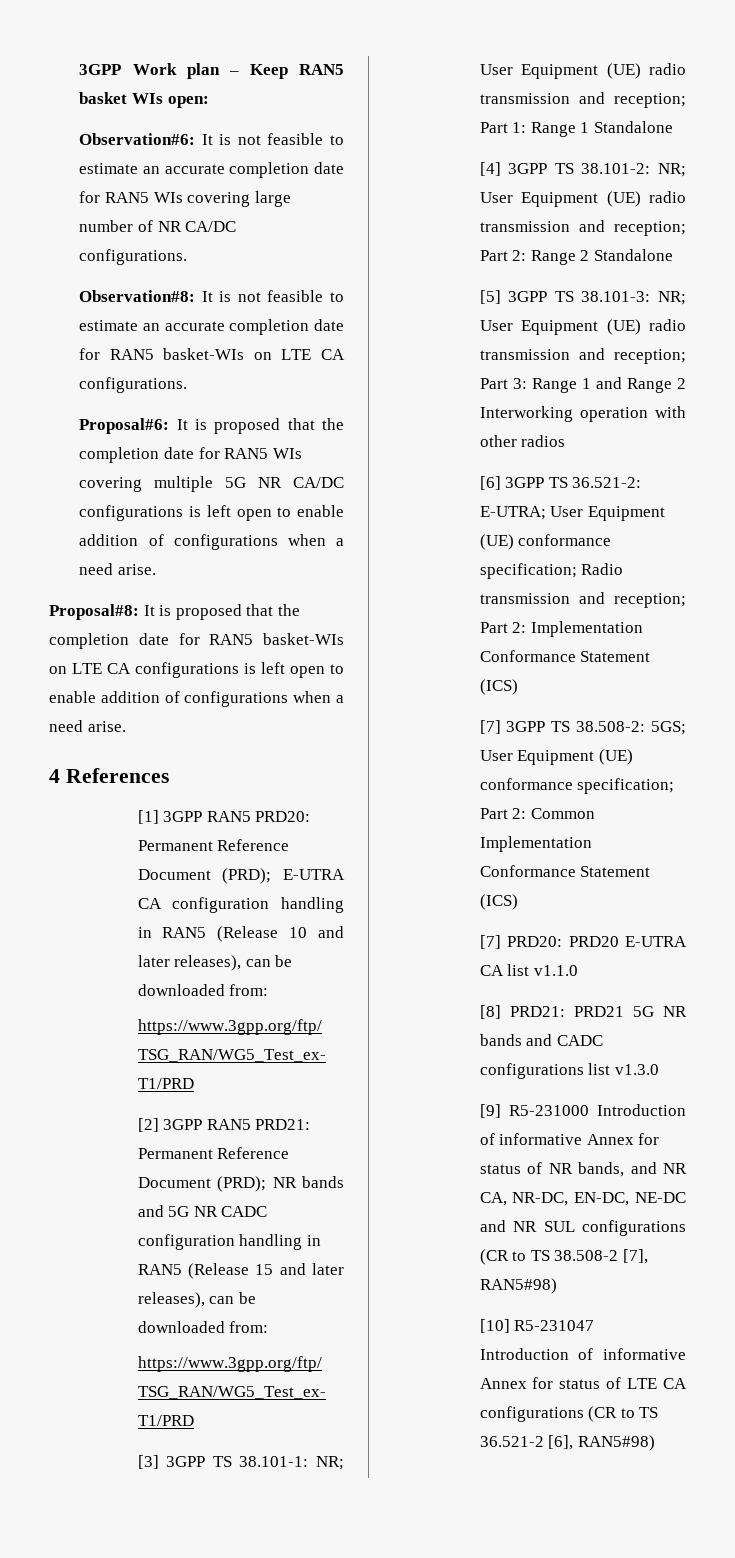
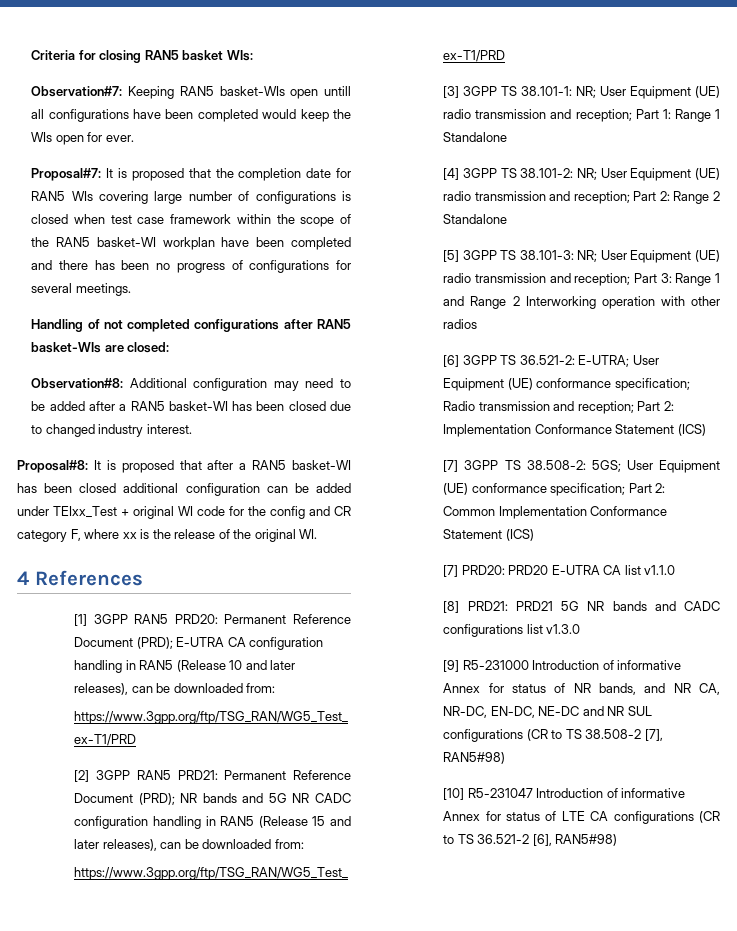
[79,63,344,79] [79,92,209,108] [79,133,344,145] [79,162,345,178] [79,191,291,207] [79,220,237,232] [79,249,188,265] [79,290,344,302] [79,319,345,335] [79,348,345,360] [79,377,188,393] [79,418,170,434] 3GPP Work plan – Keep RAN5 basket WIs open: // Observation#6: It is not feasible to estimate an accurate completion date for RAN5 WIs covering large number of NR CA/DC configurations. // Observation#8: It is not feasible to estimate an accurate completion date for RAN5 basket-WIs on LTE CA configurations. // Proposal#6: -> [31,50,253,63] [31,86,351,99] [31,109,351,122] [31,132,134,145] [31,168,102,181] Criteria for closing RAN5 basket WIs: // Observation#7: Keeping RAN5 basket-WIs open untill all configurations have been completed would keep the WIs open for ever. // Proposal#7:
[154,476,344,492] [79,505,345,521] [79,534,345,550] [79,563,157,575] multiple 5G NR CA/DC configurations is left open to enable addition of configurations when a need arise. -> [154,191,351,204] [31,214,352,227] [31,237,351,250] [31,260,352,273] [31,283,131,296] [31,319,351,332] [31,342,170,353] [31,378,351,391] [31,401,351,411] [31,424,192,437] large number of configurations is closed when test case framework within the scope of the RAN5 basket-WI workplan have been completed and there has been no progress of configurations for several meetings. // Handling of not completed configurations after RAN5 basket-WIs are closed: // Observation#8: Additional configuration may need to be added after a RAN5 basket-WI has been closed due to changed industry interest.
[277,604,300,616] [49,633,344,649] [49,662,344,678] [49,691,345,707] [49,720,126,732] the completion date for RAN5 basket-WIs on LTE CA configurations is left open to enable addition of configurations when a need arise. -> [207,460,351,470] [17,483,352,496] [17,506,351,519] [17,529,318,542] after a RAN5 basket-WI has been closed additional configuration can be added under TEIxx_Test + original WI code for the config and CR category F, where xx is the release of the original WI.

